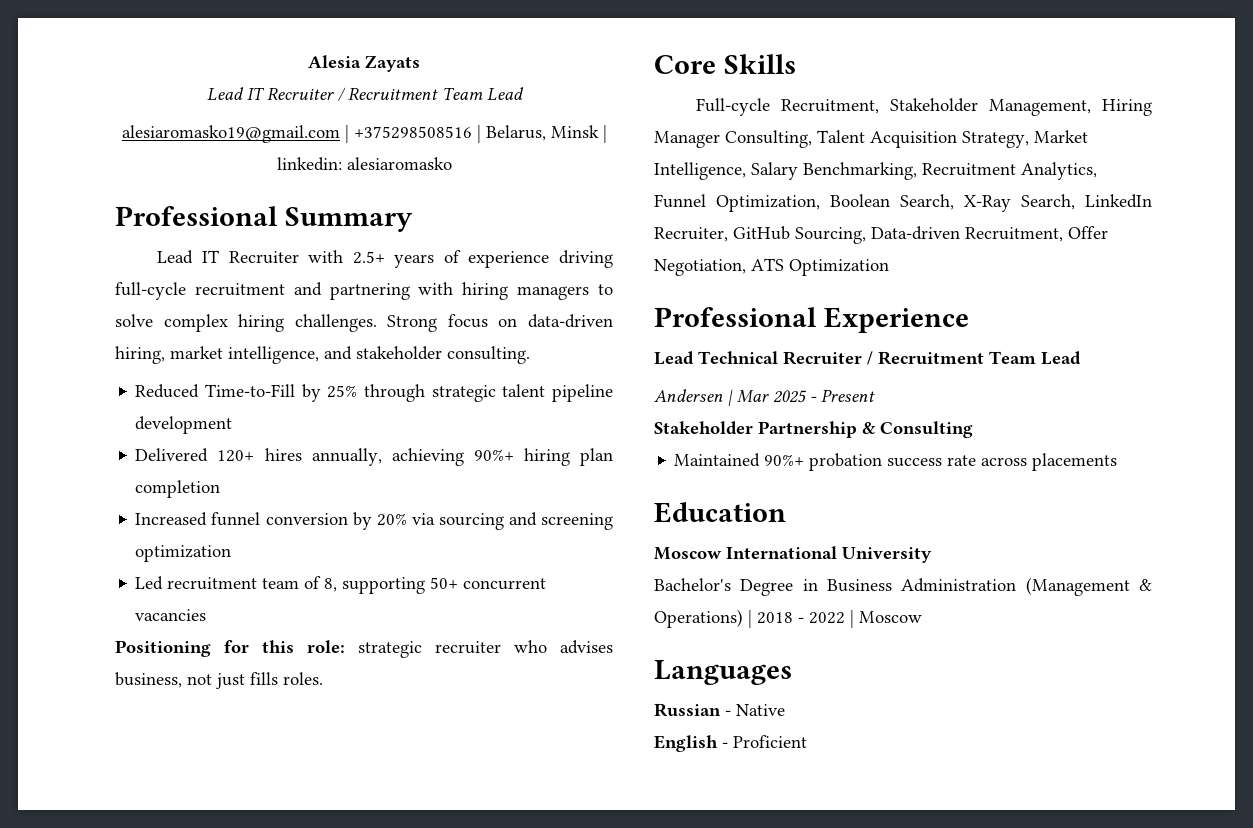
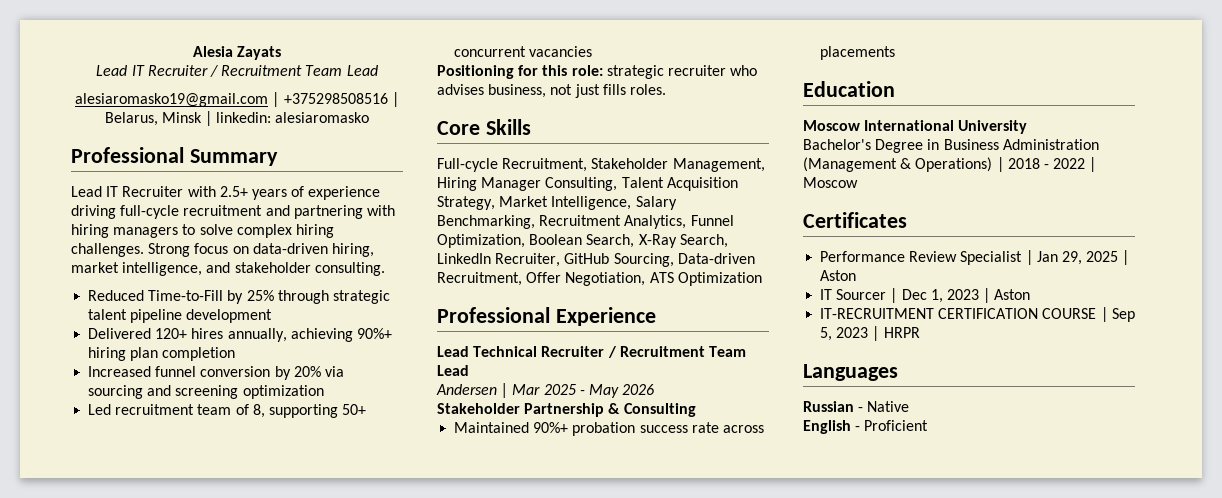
[821,389,875,402] Present -> [588,384,655,398] May 2026
(922, 617) none -> [803,212,907,228] [820,250,1130,265] [820,270,857,281] [820,288,1031,303] [820,307,1135,322] [820,326,920,341] // Certificates // Performance Review Specialist | Jan 29, 2025 | Aston // IT Sourcer | Dec 1, 2023 | Aston // IT-RECRUITMENT CERTIFICATION COURSE | Sep 5, 2023 | HRPR

